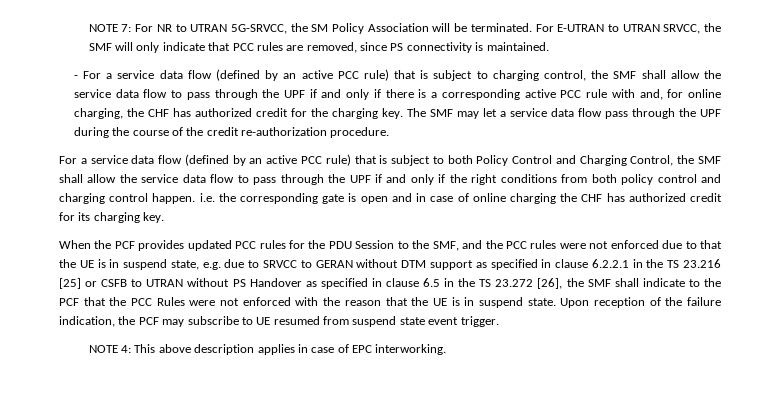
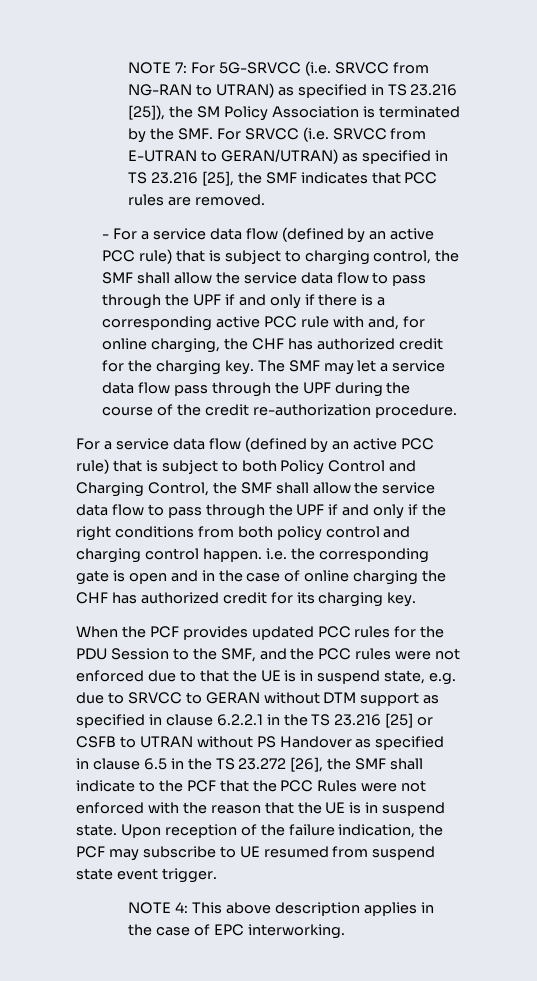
[156,23,721,34] [88,42,549,53] NR to UTRAN 5G-SRVCC, the SM Policy Association will be terminated. For E-UTRAN to UTRAN SRVCC, the SMF will only indicate that PCC rules are removed, since PS connectivity is maintained. -> [218,61,429,76] [128,83,458,98] [128,105,460,121] [128,127,427,143] [128,149,448,164] [128,171,438,186] [128,194,265,206] 5G-SRVCC (i.e. SRVCC from NG-RAN to UTRAN) as specified in TS 23.216 [25]), the SM Policy Association is terminated by the SMF. For SRVCC (i.e. SRVCC from E-UTRAN to GERAN/UTRAN) as specified in TS 23.216 [25], the SMF indicates that PCC rules are removed.
(427, 197) none -> [218,570,243,582] the
(308, 348) none -> [128,924,153,936] the

